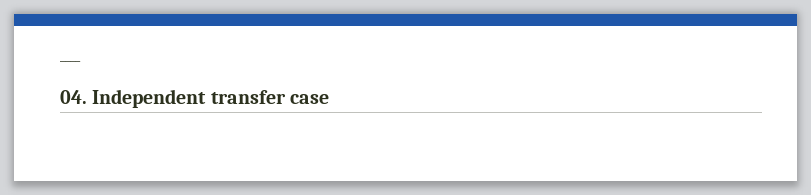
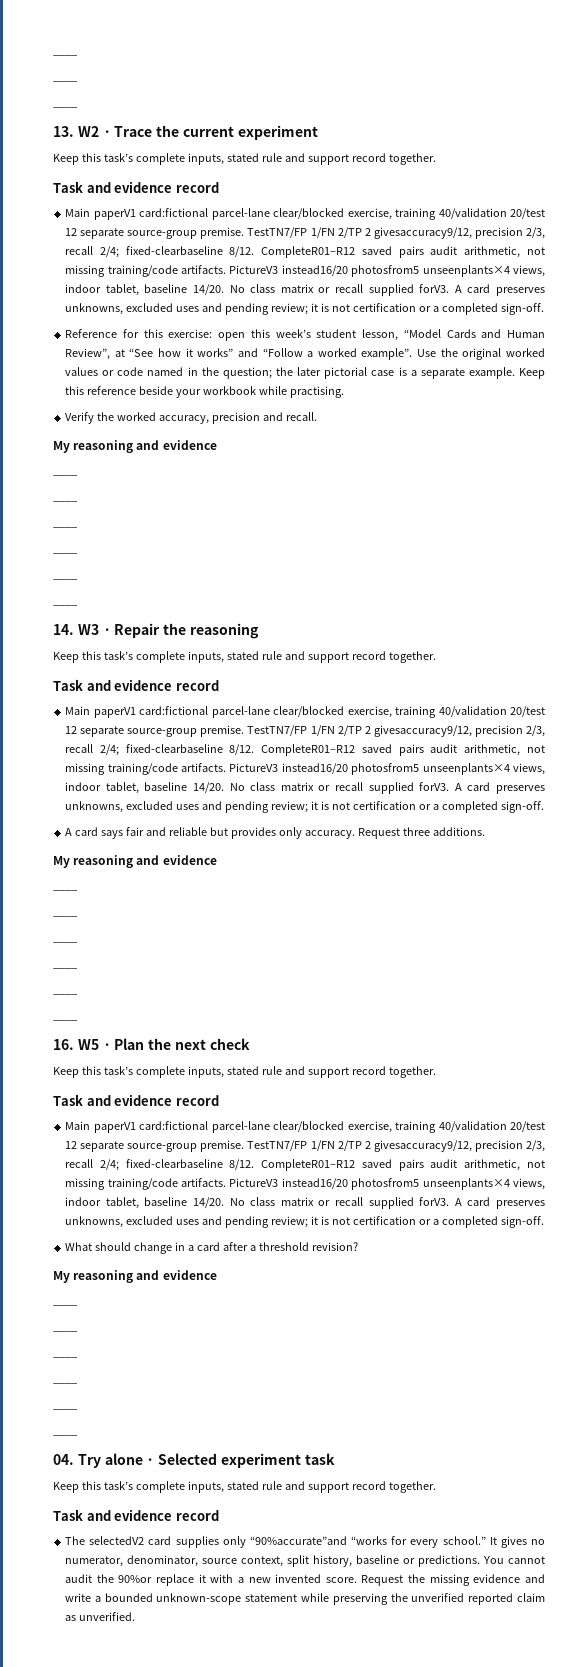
[60,60,81,62] [60,89,329,108] ____ // 04. Independent transfer case -> [53,54,77,56] [53,80,77,82] [53,106,77,108] [53,125,318,140] [53,153,436,165] [53,181,219,193] [65,208,545,220] [65,227,545,239] [65,246,545,258] [65,265,545,277] [65,284,546,296] [65,303,544,315] [65,329,545,341] [65,348,545,360] [65,367,545,379] [65,386,344,398] [65,412,317,424] [53,440,217,453] [53,474,77,476] [53,500,77,502] [53,526,77,528] [53,552,77,554] [53,578,77,580] [53,604,77,606] [53,623,259,639] [53,651,436,663] [53,679,219,691] [65,706,545,718] [65,725,545,737] [65,744,545,756] [65,763,545,775] [65,782,546,794] [65,801,544,813] [65,827,485,839] [53,855,217,868] [53,889,77,891] [53,915,77,917] [53,941,77,943] [53,967,77,969] [53,993,77,995] [53,1019,77,1021] [53,1038,250,1050] [53,1066,436,1078] [53,1094,219,1106] [65,1121,545,1133] [65,1140,545,1152] [65,1159,545,1171] [65,1178,545,1190] [65,1197,546,1209] [65,1216,544,1228] [65,1242,358,1254] [53,1270,217,1283] [53,1304,77,1306] [53,1330,77,1332] [53,1356,77,1358] [53,1382,77,1384] [53,1408,77,1410] [53,1434,77,1436] [53,1453,335,1468] [53,1481,436,1493] [53,1509,219,1521] [65,1536,546,1548] [65,1555,545,1567] [65,1574,545,1586] [65,1593,545,1605] [65,1612,136,1621] ____ // ____ // ____ // 13. W2 · Trace the current experiment // Keep this task’s complete inputs, stated rule and support record together. // Task and evidence record // Main paperV1 card:fictional parcel-lane clear/blocked exercise, training 40/validation 20/test 12 separate source-group premise. TestTN7/FP 1/FN 2/TP 2 givesaccuracy9/12, precision 2/3, recall 2/4; fixed-clearbaseline 8/12. CompleteR01–R12 saved pairs audit arithmetic, not missing training/code artifacts. PictureV3 instead16/20 photosfrom5 unseenplants×4 views, indoor tablet, baseline 14/20. No class matrix or recall supplied forV3. A card preserves unknowns, excluded uses and pending review; it is not certification or a completed sign-off. // Reference for this exercise: open this week’s student lesson, “Model Cards and Human Review”, at “See how it works” and “Follow a worked example”. Use the original worked values or code named in the question; the later pictorial case is a separate example. Keep this reference beside your workbook while practising. // Verify the worked accuracy, precision and recall. // My reasoning and evidence // ____ // ____ // ____ // ____ // ____ // ____ // 14. W3 · Repair the reasoning // Keep this task’s complete inputs, stated rule and support record together. // Task and evidence record // Main paperV1 card:fictional parcel-lane clear/blocked exercise, training 40/validation 20/test 12 separate source-group premise. TestTN7/FP 1/FN 2/TP 2 givesaccuracy9/12, precision 2/3, recall 2/4; fixed-clearbaseline 8/12. CompleteR01–R12 saved pairs audit arithmetic, not missing training/code artifacts. PictureV3 instead16/20 photosfrom5 unseenplants×4 views, indoor tablet, baseline 14/20. No class matrix or recall supplied forV3. A card preserves unknowns, excluded uses and pending review; it is not certification or a completed sign-off. // A card says fair and reliable but provides only accuracy. Request three additions. // My reasoning and evidence // ____ // ____ // ____ // ____ // ____ // ____ // 16. W5 · Plan the next check // Keep this task’s complete inputs, stated rule and support record together. // Task and evidence record // Main paperV1 card:fictional parcel-lane clear/blocked exercise, training 40/validation 20/test 12 separate source-group premise. TestTN7/FP 1/FN 2/TP 2 givesaccuracy9/12, precision 2/3, recall 2/4; fixed-clearbaseline 8/12. CompleteR01–R12 saved pairs audit arithmetic, not missing training/code artifacts. PictureV3 instead16/20 photosfrom5 unseenplants×4 views, indoor tablet, baseline 14/20. No class matrix or recall supplied forV3. A card preserves unknowns, excluded uses and pending review; it is not certification or a completed sign-off. // What should change in a card after a threshold revision? // My reasoning and evidence // ____ // ____ // ____ // ____ // ____ // ____ // 04. Try alone · Selected experiment task // Keep this task’s complete inputs, stated rule and support record together. // Task and evidence record // The selectedV2 card supplies only “90%accurate”and “works for every school.” It gives no numerator, denominator, source context, split history, baseline or predictions. You cannot audit the 90%or replace it with a new invented score. Request the missing evidence and write a bounded unknown-scope statement while preserving the unverified reported claim as unverified.

